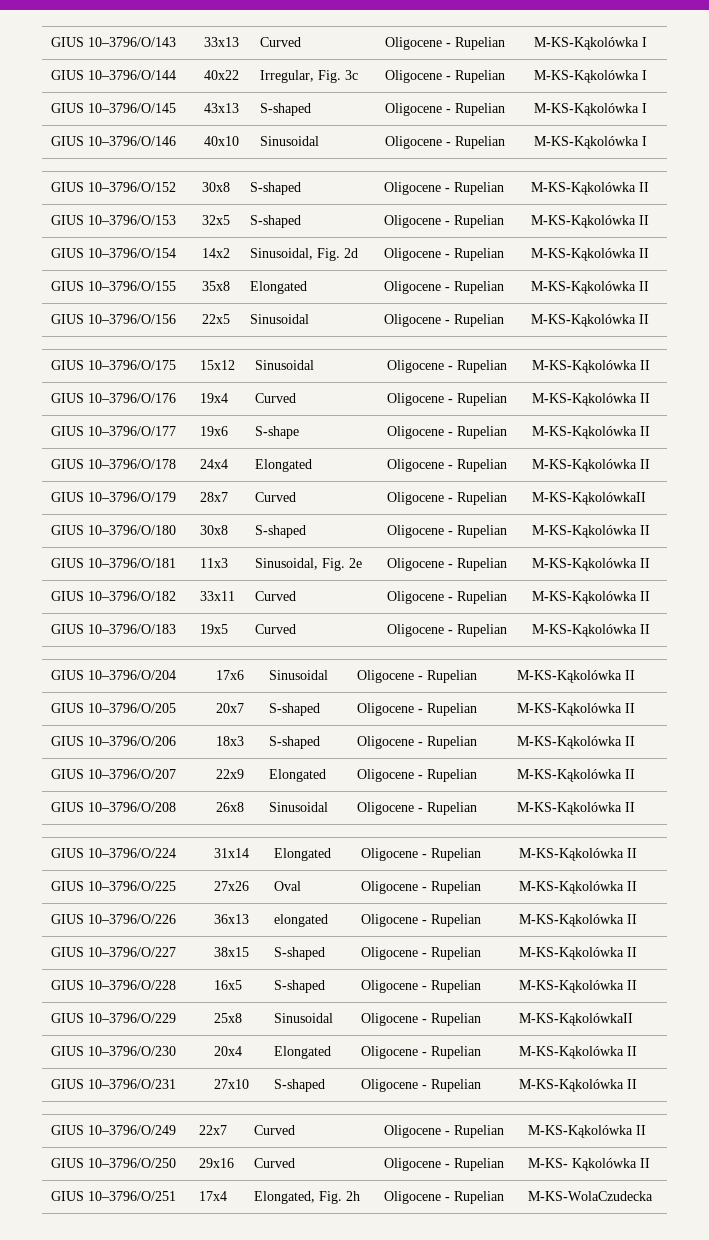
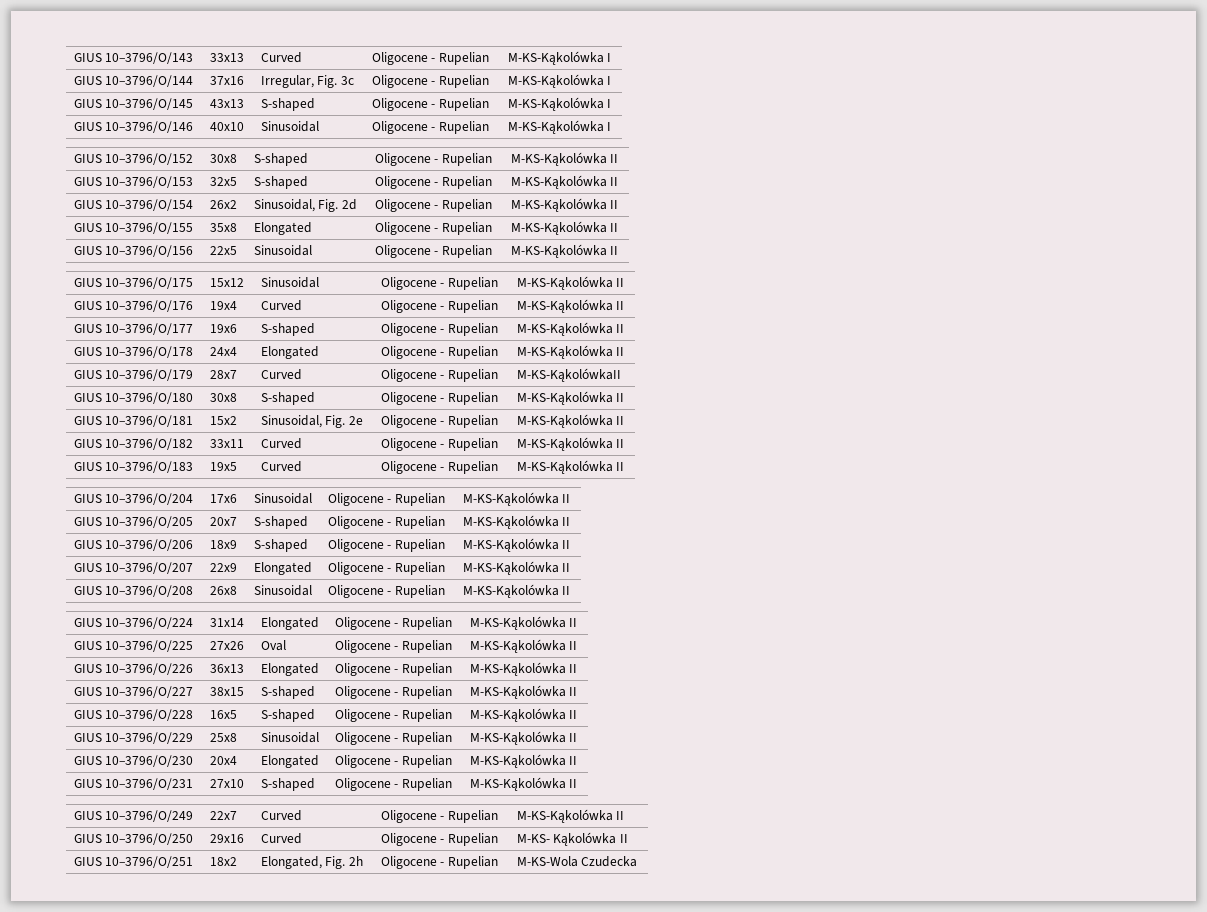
[203,70,239,80] 40x22 -> [209,76,244,85] 37x16
[201,248,230,258] 14x2 -> [209,200,237,209] 26x2
[254,426,299,439] S-shape -> [260,323,315,336] S-shaped
[199,558,228,568] 11x3 -> [209,416,237,425] 15x2
[215,736,244,746] 18x3 -> [209,540,237,549] 18x9
[273,914,328,927] elongated -> [260,663,319,676] Elongated
[518,1013,633,1026] M-KS-KąkolówkaII -> [469,731,578,745] M-KS-Kąkolówka II
[198,1191,227,1201] 17x4 -> [209,857,237,866] 18x2
[527,1191,653,1201] M-KS-WolaCzudecka -> [516,856,638,867] M-KS-Wola Czudecka

